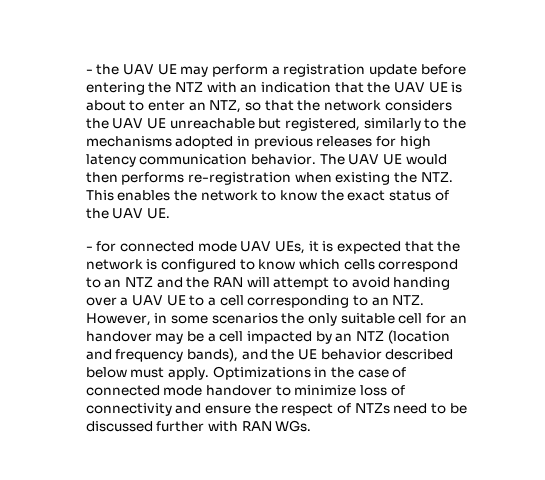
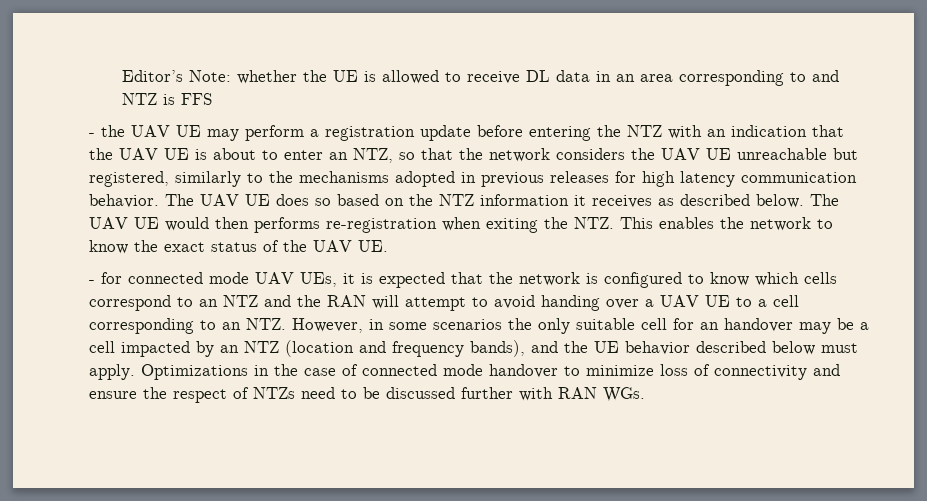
(85, 71) none -> [121,70,839,86] [121,93,212,105] Editor’s Note: whether the UE is allowed to receive DL data in an area corresponding to and NTZ is FFS //
(402, 159) none -> [276,194,840,208] [89,217,160,229] does so based on the NTZ information it receives as described below. The UAV UE
[335,172,391,185] existing -> [486,218,539,233] exiting

